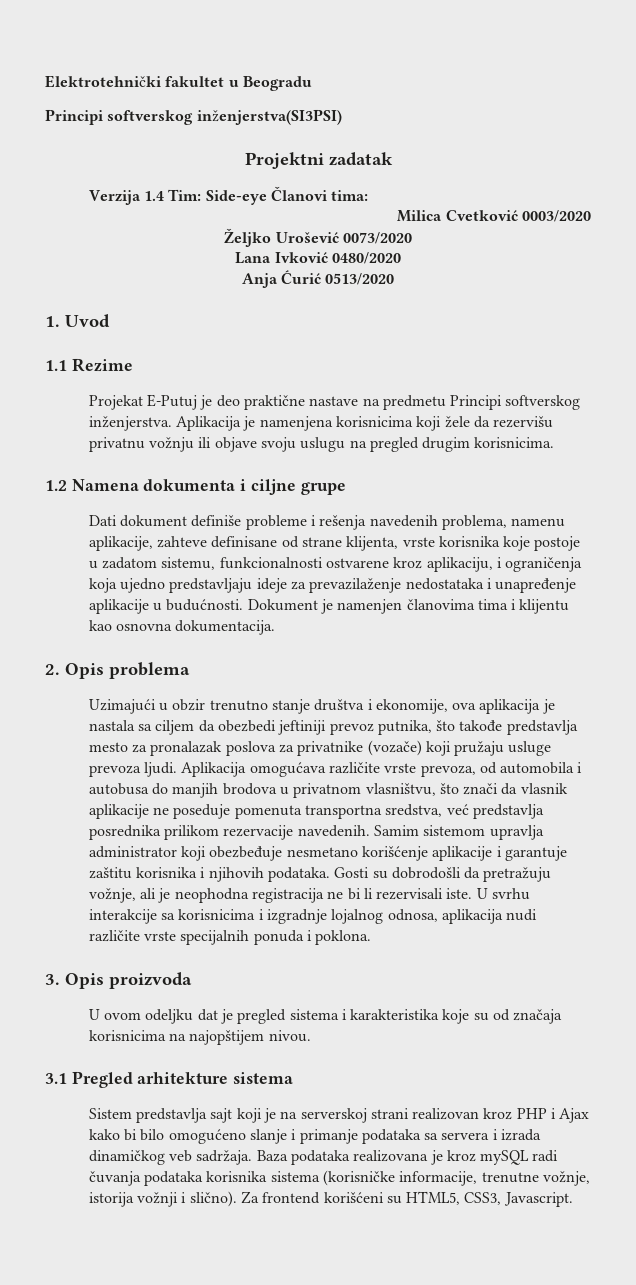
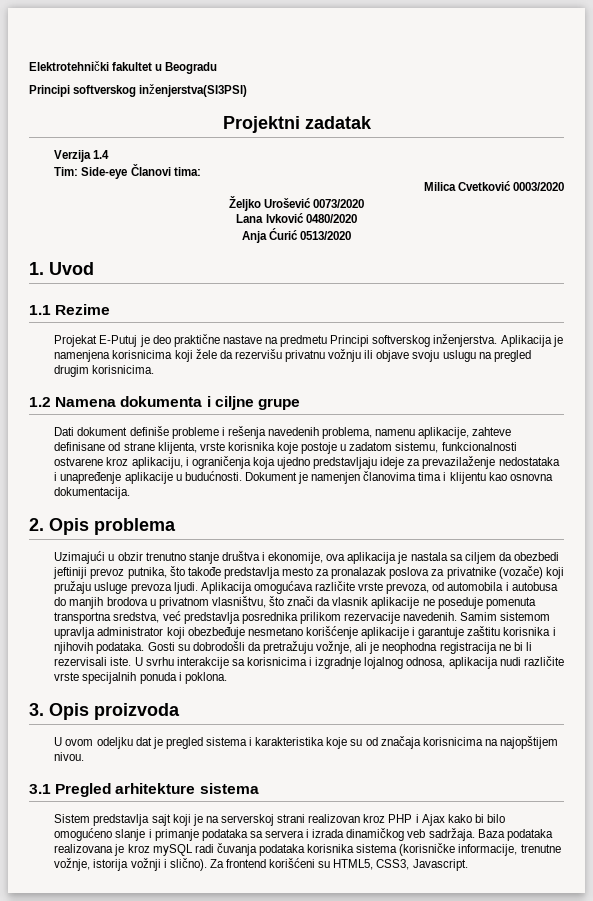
(164, 196) none -> (110, 154) //

